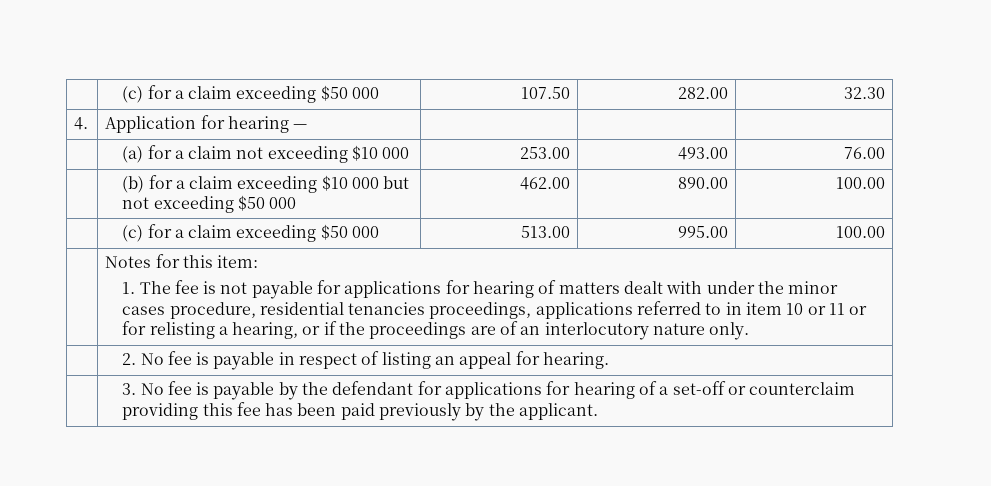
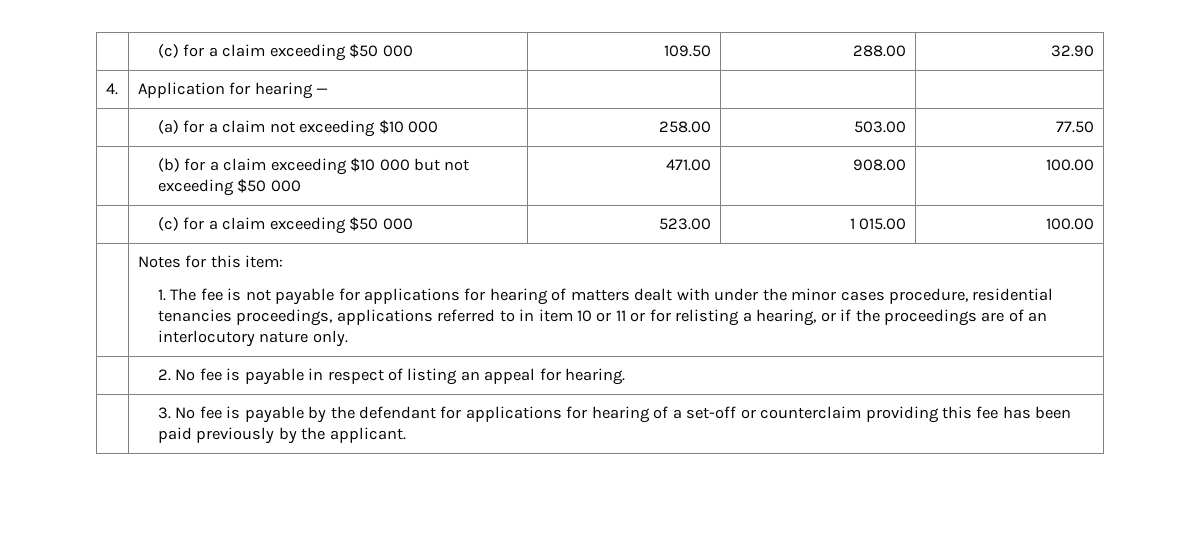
[122,85,380,103] [520,87,570,99] [677,87,728,99] [843,87,885,99] | (c) for a claim exceeding $50 000 | 107.50 | 282.00 | 32.30 -> [157,44,413,61] [664,45,712,57] [853,45,907,57] [1051,45,1095,57] | (c) for a claim exceeding $50 000 | 109.50 | 288.00 | 32.90
[519,147,570,159] [677,147,728,160] [843,147,885,159] 253.00 | 493.00 | 76.00 -> [659,121,712,133] [854,121,907,133] [1056,121,1095,133] 258.00 | 503.00 | 77.50
[519,177,570,190] [677,177,728,189] 462.00 | 890.00 -> [666,159,712,171] [853,159,907,171] 471.00 | 908.00
[520,226,570,238] [677,226,728,238] 513.00 | 995.00 -> [659,218,712,230] [849,218,907,230] 523.00 | 1 015.00

